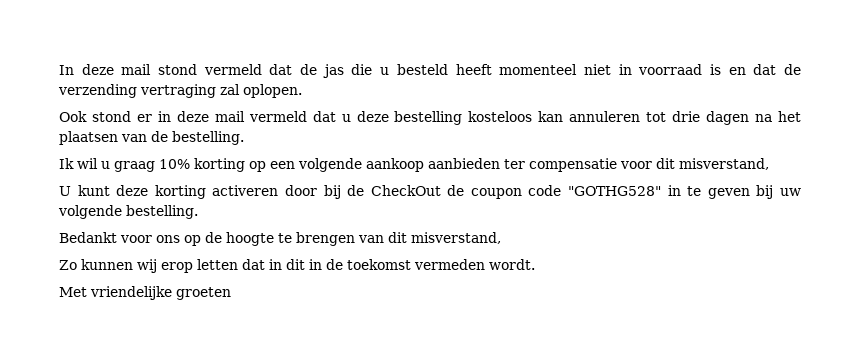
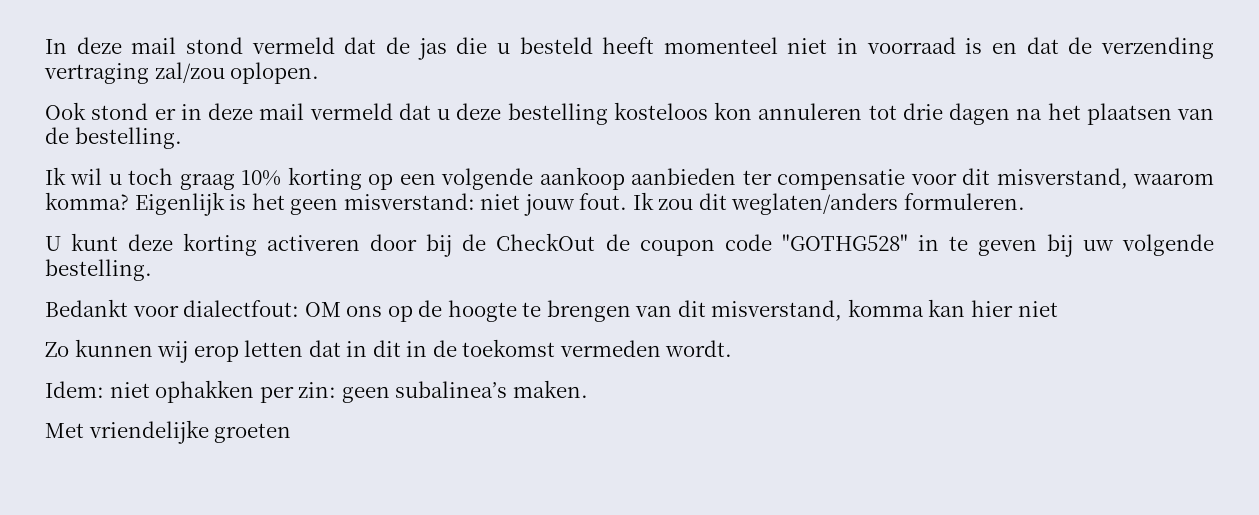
[220,84,240,95] zal -> [154,62,225,83] zal/zou
[538,111,564,122] kan -> [714,102,752,120] kon
(110, 165) none -> [128,168,174,185] toch
(769, 164) none -> [1133,173,1215,185] [45,192,1025,216] waarom komma? Eigenlijk is het geen misverstand: niet jouw fout. Ik zou dit weglaten/anders formuleren.
(152, 239) none -> [183,300,341,317] dialectfout: OM
(501, 238) none -> [847,299,1058,317] komma kan hier niet
(535, 264) none -> [45,380,588,403] // Idem: niet ophakken per zin: geen subalinea’s maken.

